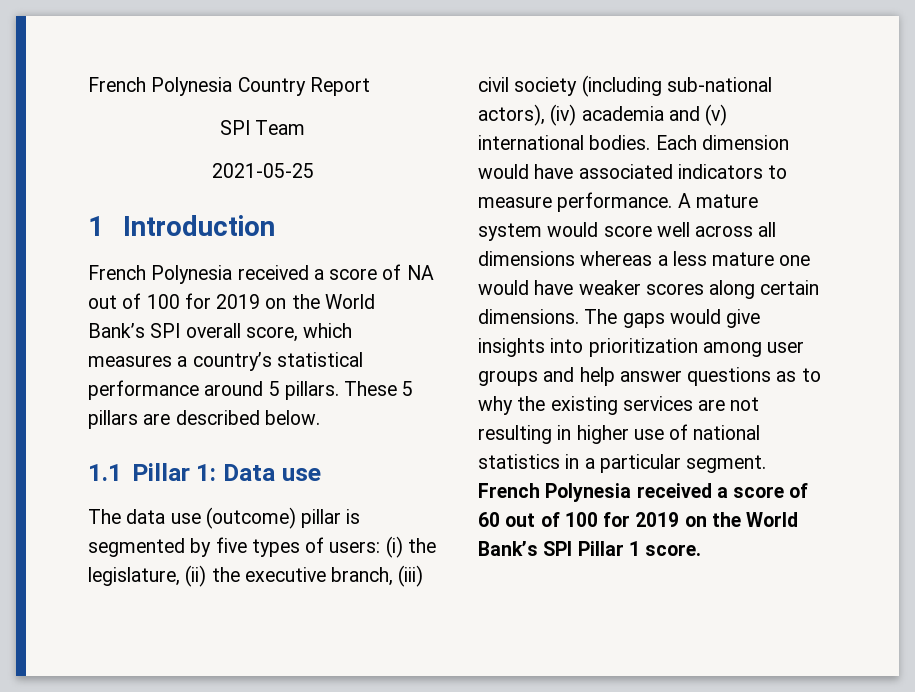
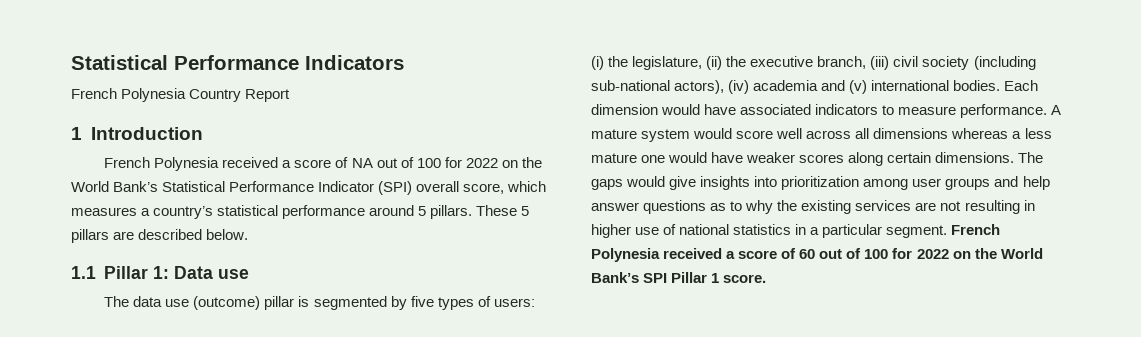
(88, 84) none -> [71,55,404,70] Statistical Performance Indicators //
[219,120,306,135] [211,163,314,178] // SPI Team // 2021-05-25 -> (291, 95) none
[216,294,375,309] [88,323,181,338] 2019 on the World Bank’s SPI -> [465,157,542,168] [71,181,413,195] 2022 on the World Bank’s Statistical Performance Indicator (SPI)
[635,512,680,527] 2019 -> [916,249,949,259] 2022

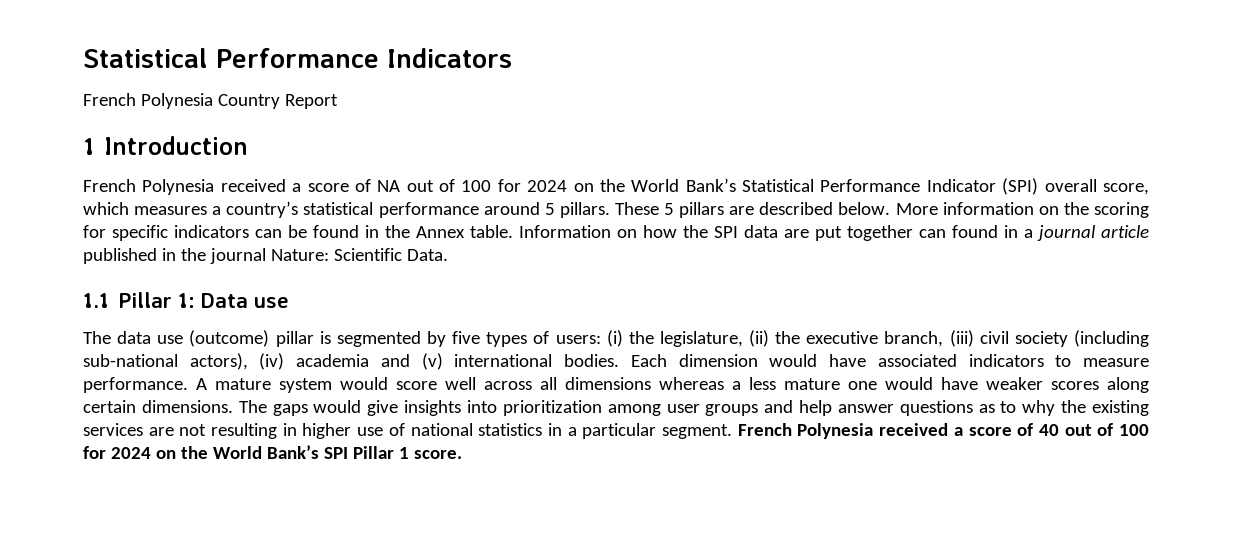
[465,158,498,168] 2022 -> [527,180,568,192] 2024
(249, 234) none -> [895,202,1149,218] [83,225,1149,241] [83,248,448,264] More information on the scoring for specific indicators can be found in the Annex table. Information on how the SPI data are put together can found in a journal article published in the journal Nature: Scientific Data.
[799,248,949,259] 60 out of 100 for 2022 -> [1038,423,1149,436] [83,446,151,459] 40 out of 100 for 2024

